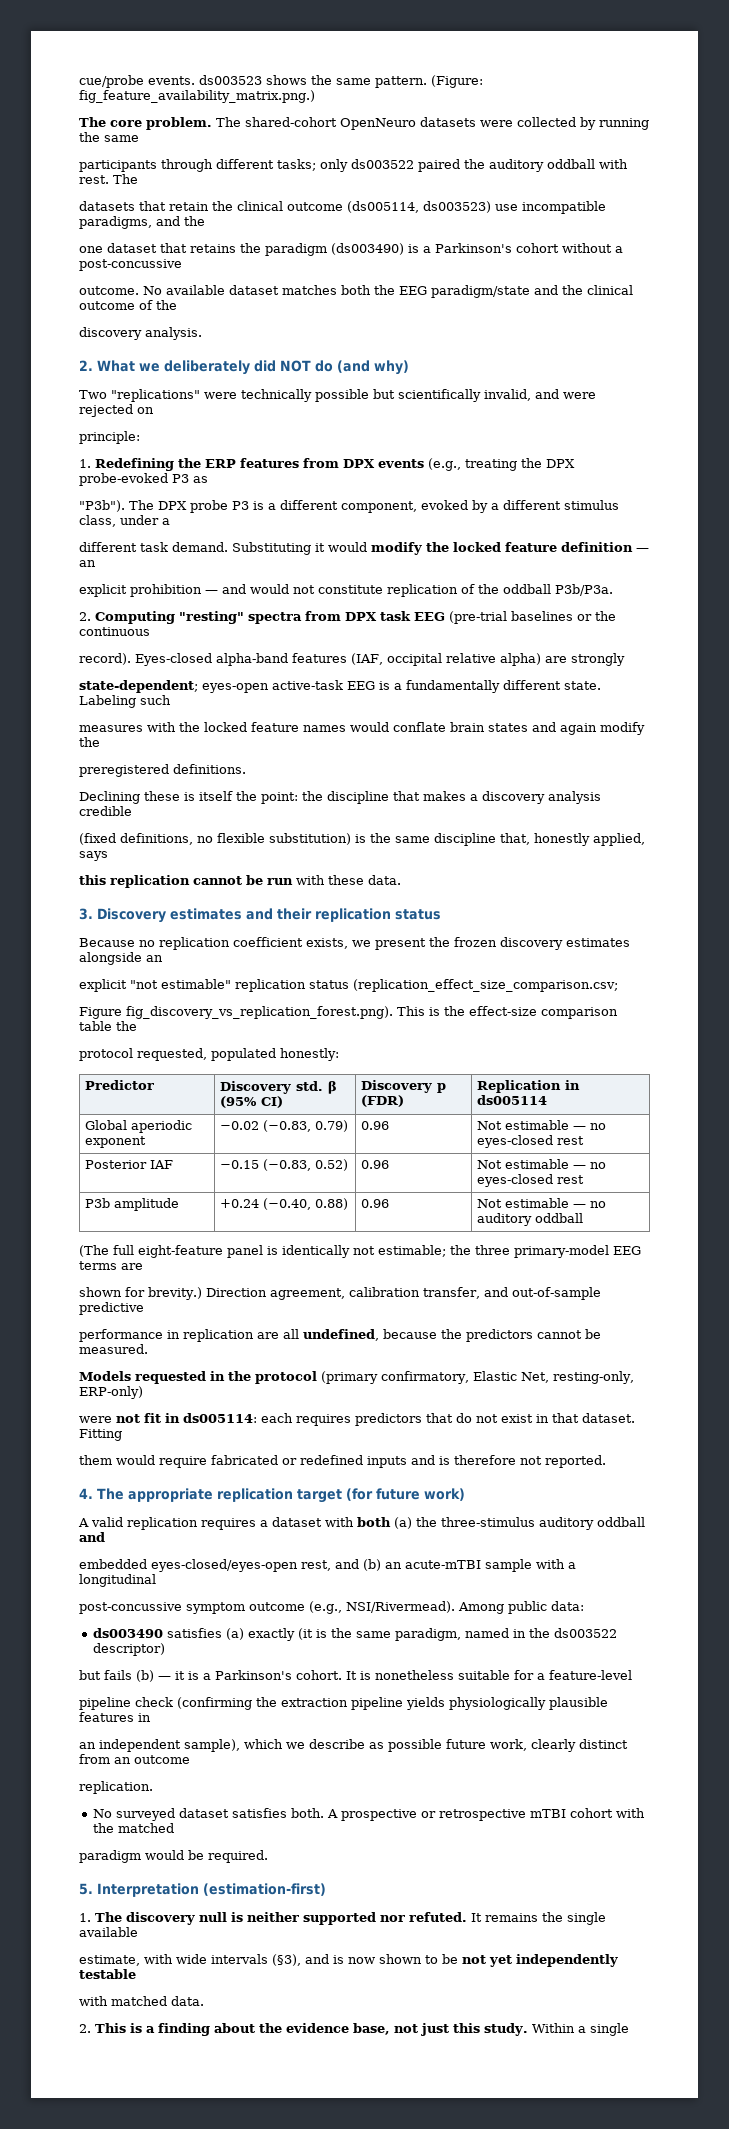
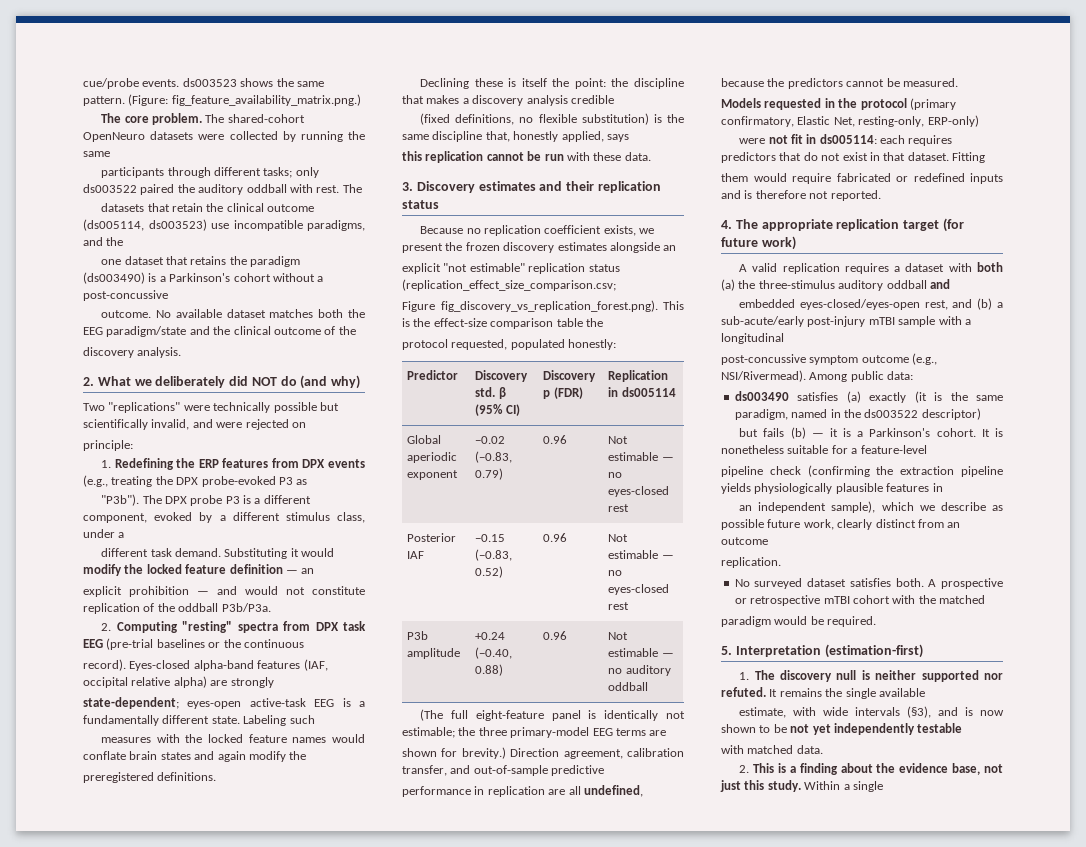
[385,1560,481,1569] an acute-mTBI -> [997,302,1003,308] [721,316,895,327] a sub-acute/early post-injury mTBI

